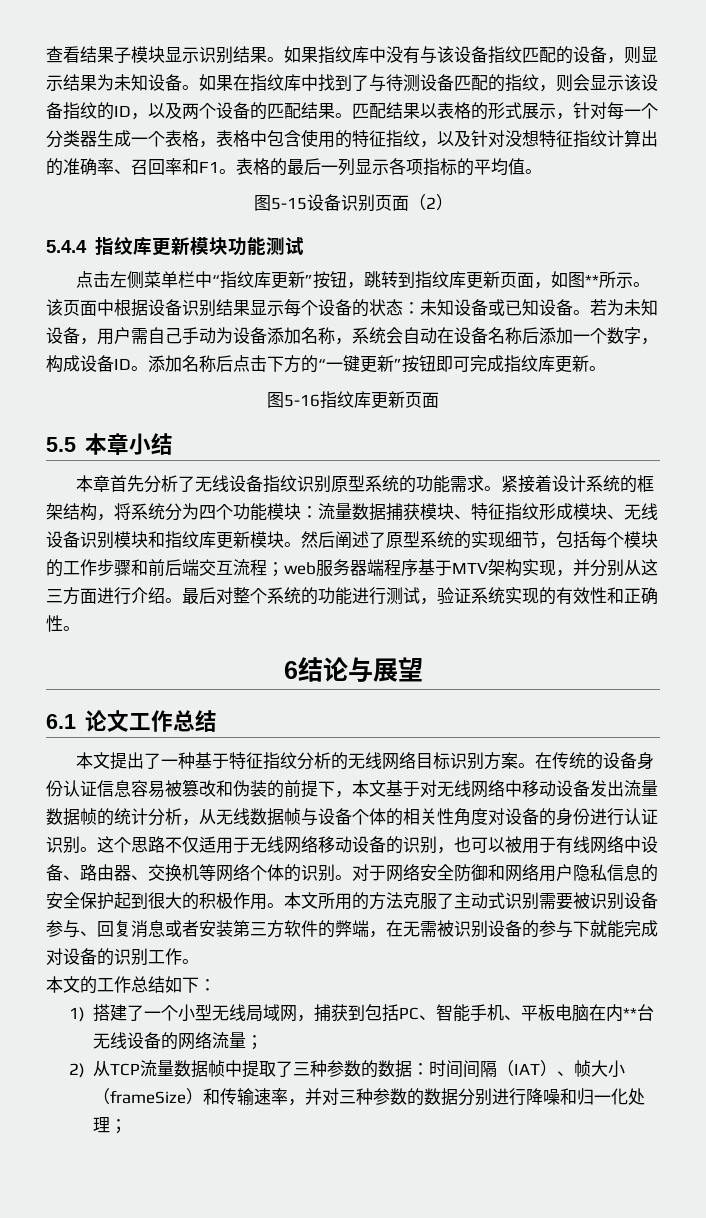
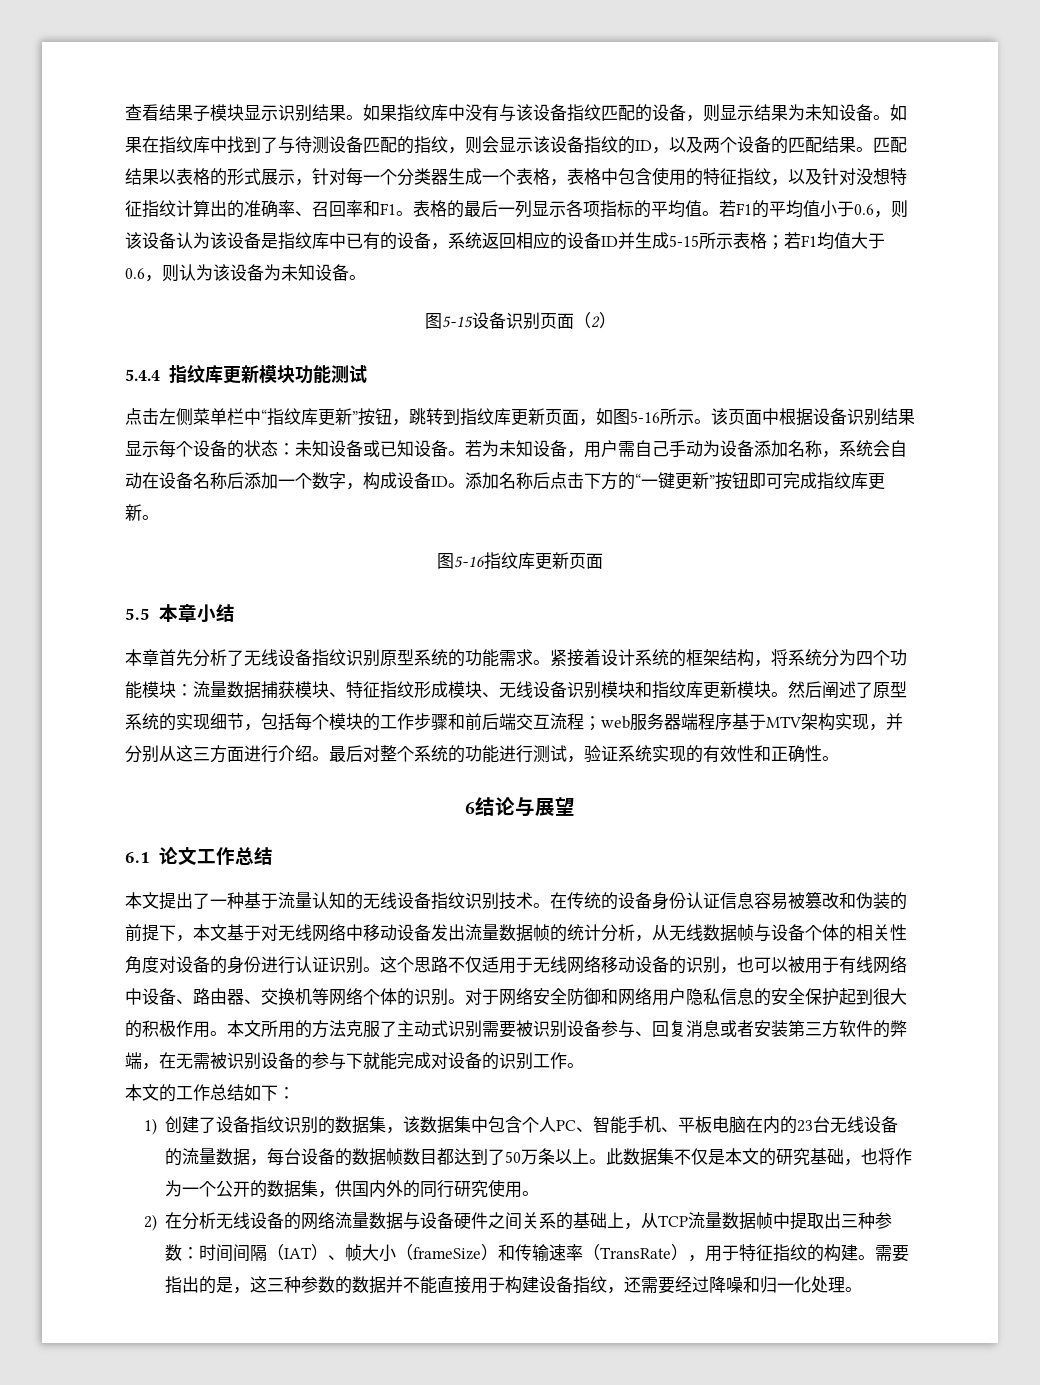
(542, 171) none -> [719,200,908,218] [125,232,885,250] [125,264,366,282] 若F1的平均值小于0.6，则该设备认为该设备是指纹库中已有的设备，系统返回相应的设备ID并生成5-15所示表格；若F1均值大于0.6，则认为该设备为未知设备。
[585,274,600,286] ** -> [630,411,660,423] 5-16
[229,752,519,770] 特征指纹分析的无线网络目标识别方案 -> [278,892,533,910] 流量认知的无线设备指纹识别技术
[93,1004,400,1022] 搭建了一个小型无线局域网，捕获到包括 -> [165,1116,557,1134] 创建了设备指纹识别的数据集，该数据集中包含个人
[623,1007,638,1019] ** -> [780,1116,814,1134] 的23
[178,1032,264,1050] [68,1063,85,1078] 网络流量； // 2) -> [182,1148,913,1166] [165,1179,540,1198] [143,1212,642,1231] 流量数据，每台设备的数据帧数目都达到了50万条以上。此数据集不仅是本文的研究基础，也将作为一个公开的数据集，供国内外的同行研究使用。 // 2)在分析无线设备的网络流量数据与设备硬件之间关系的基础上，
[276,1060,413,1078] 了三种参数的数据 -> [824,1212,893,1229] [165,1244,183,1261] 出三种参数
[288,1088,527,1106] ，并对三种参数的数据分别进行 -> [583,1244,910,1262] [165,1276,710,1294] （TransRate），用于特征指纹的构建。需要指出的是，这三种参数的数据并不能直接用于构建设备指纹，还需要经过
[110,1119,128,1134] ； -> [845,1287,863,1292] 。

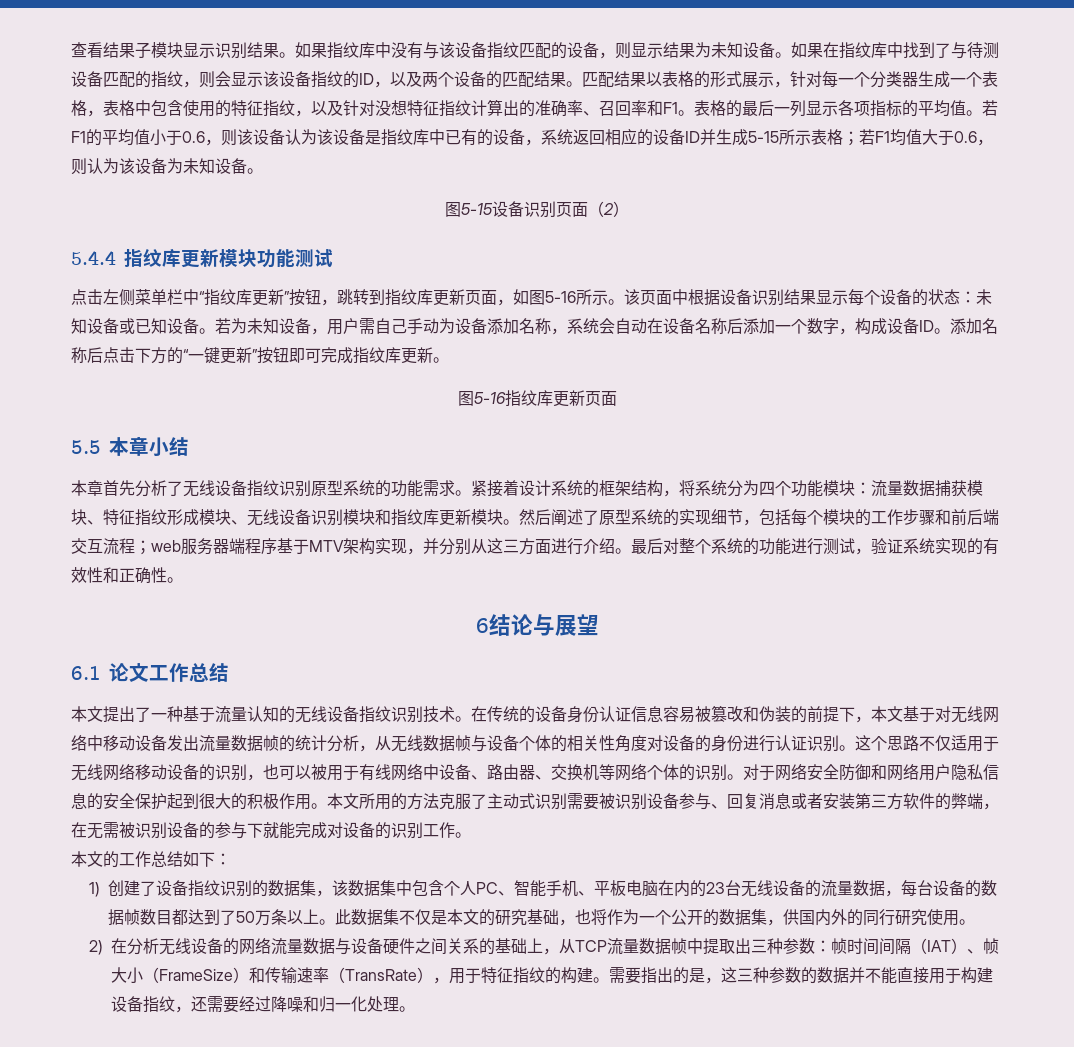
(200, 1253) none -> [830,938,847,954] 帧
[413,1247,482,1260] frameSize -> [158,969,233,981] FrameSize

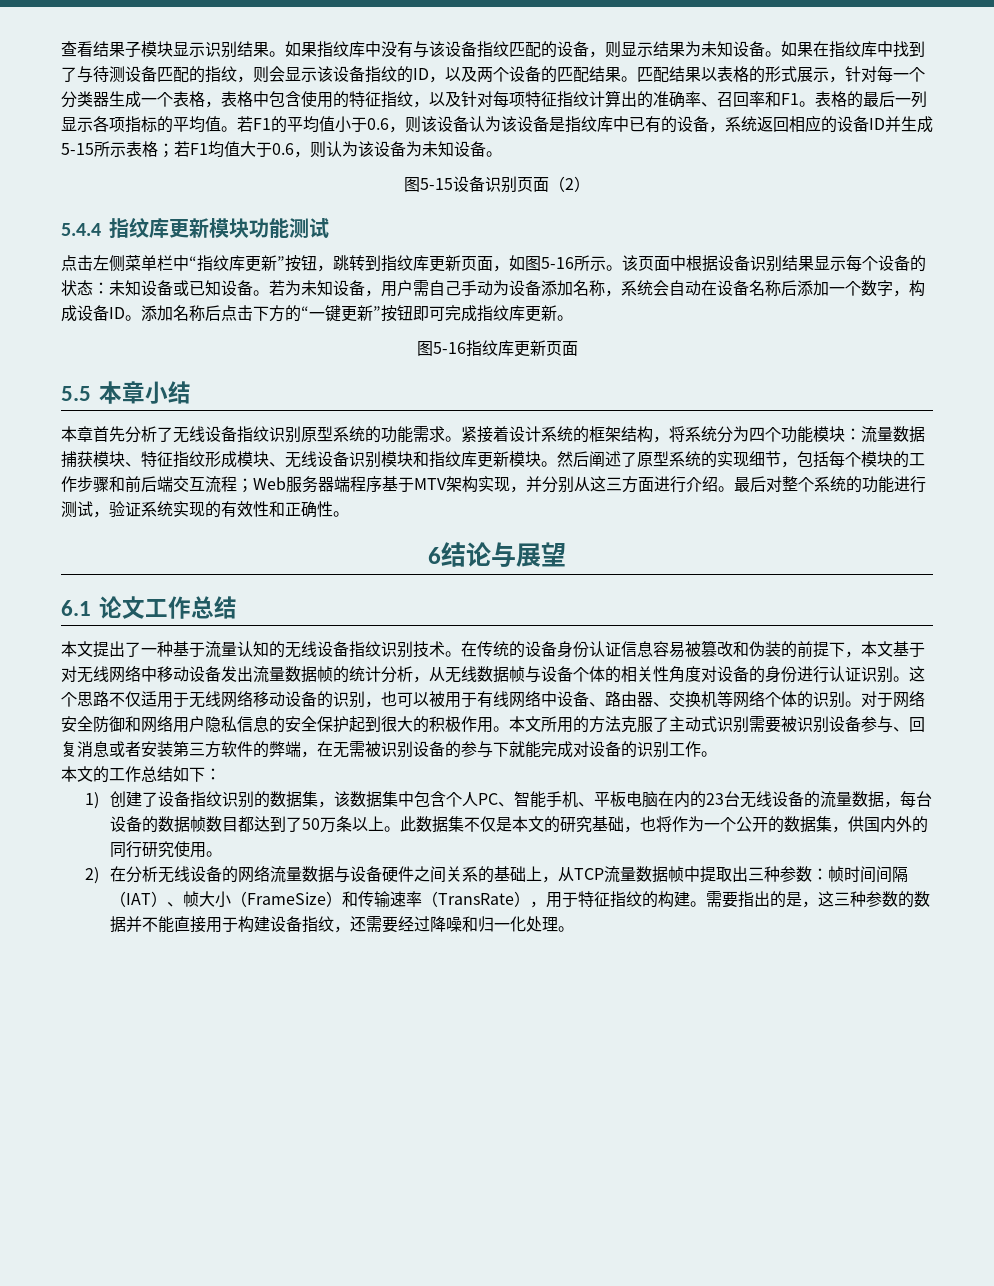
[375,100,407,116] 没想 -> [493,91,525,107] 每项
[151,540,181,552] web -> [253,477,286,490] Web

